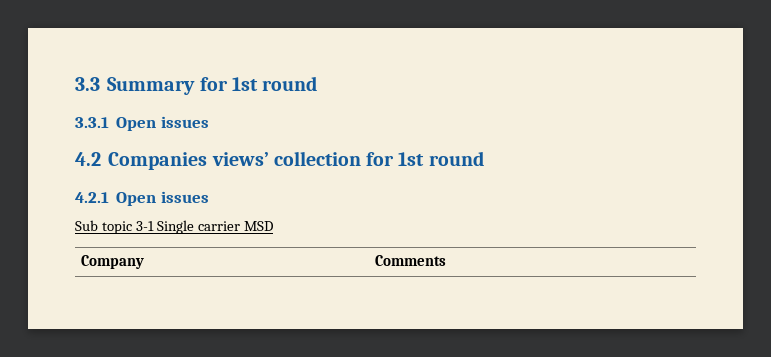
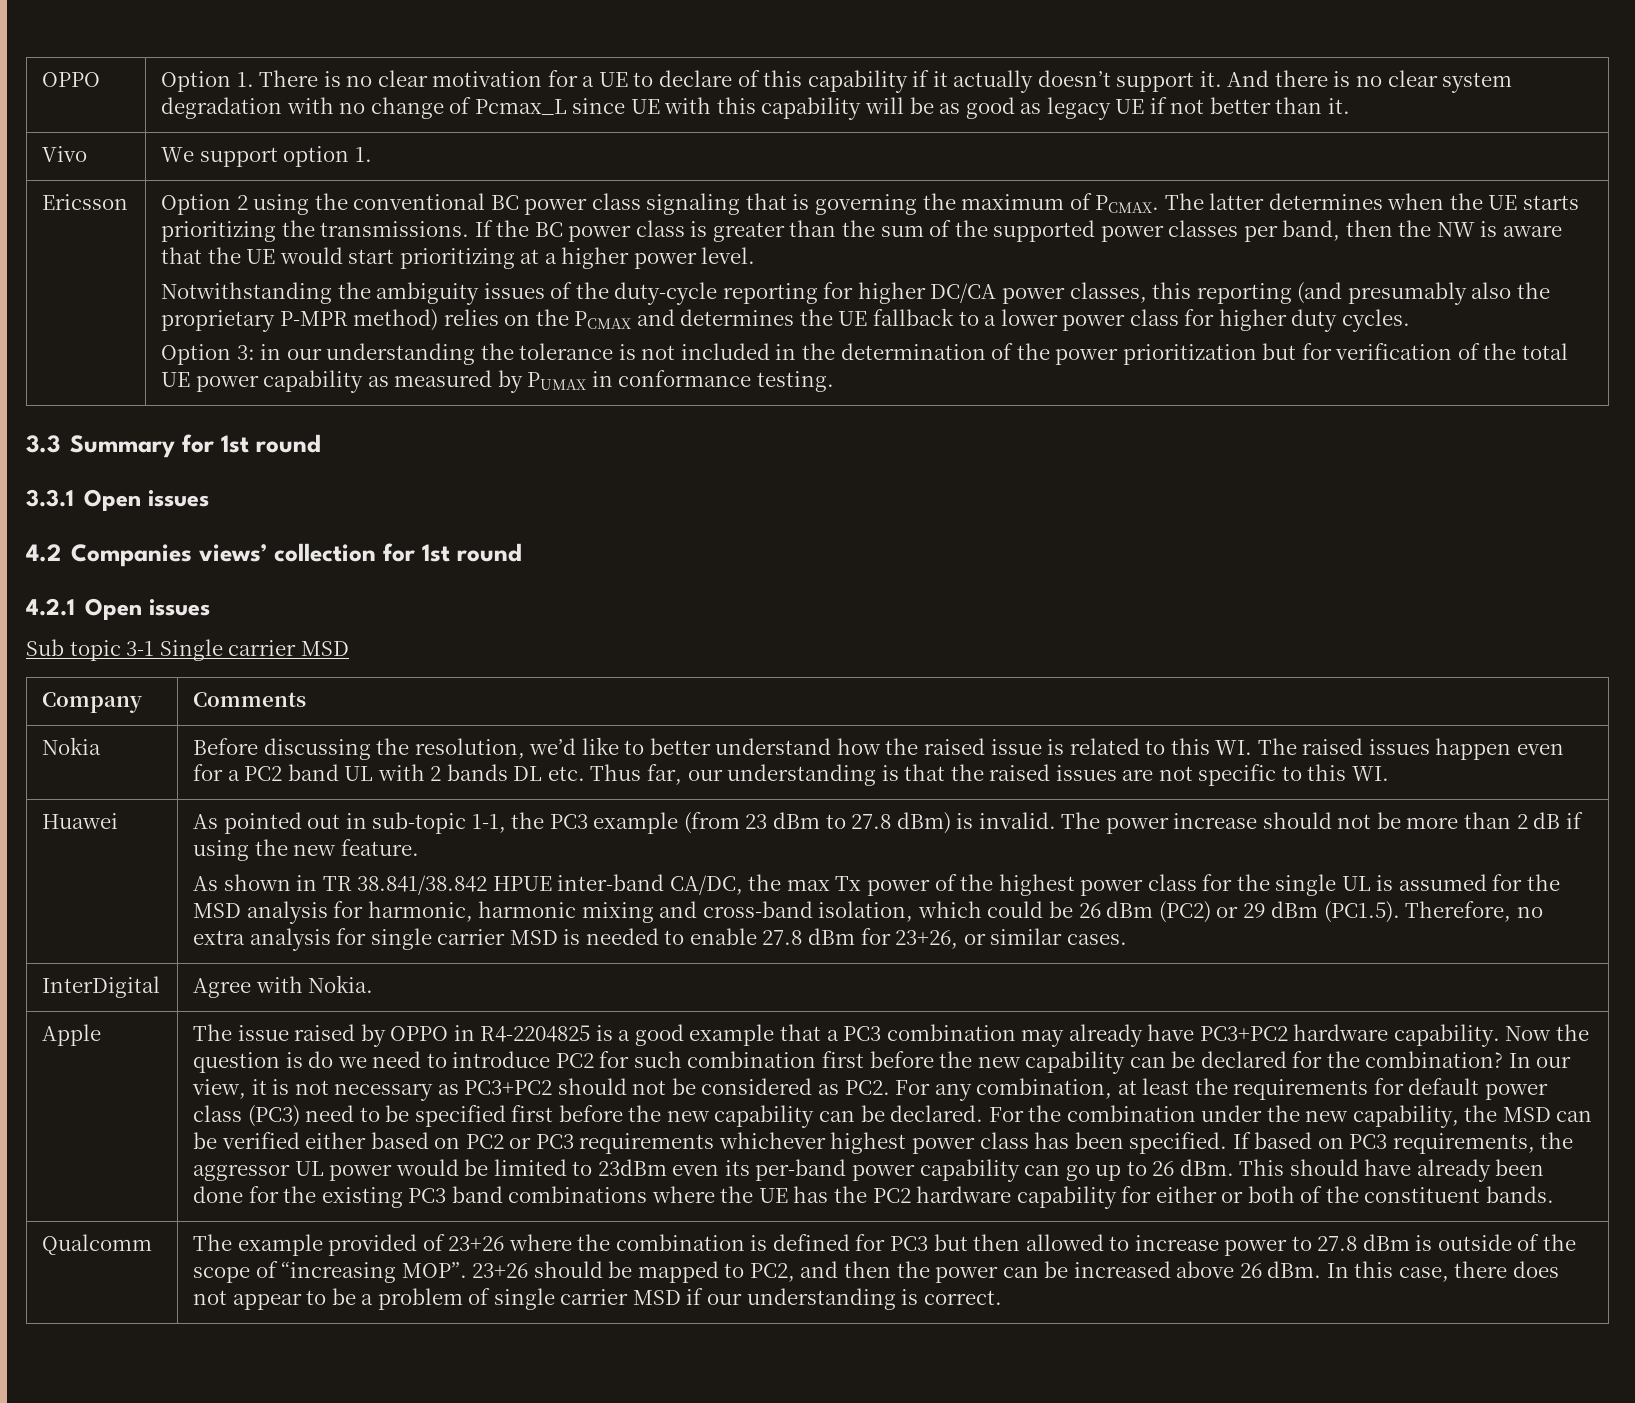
(75, 84) none -> [42,72,101,87] [161,70,1513,93] [161,97,1350,120] [42,146,88,162] [161,146,372,167] [42,194,129,210] [161,193,1579,215] [161,220,1562,242] [161,247,756,269] [161,282,1550,305] [161,308,1410,332] [161,343,1568,365] [161,370,834,393] OPPO | Option 1. There is no clear motivation for a UE to declare of this capability if it actually doesn’t support it. And there is no clear system degradation with no change of Pcmax_L since UE with this capability will be as good as legacy UE if not better than it. // Vivo | We support option 1. // Ericsson | Option 2 using the conventional BC power class signaling that is governing the maximum of PCMAX. The latter determines when the UE starts prioritizing the transmissions. If the BC power class is greater than the sum of the supported power classes per band, then the NW is aware that the UE would start prioritizing at a higher power level. // Notwithstanding the ambiguity issues of the duty-cycle reporting for higher DC/CA power classes, this reporting (and presumably also the proprietary P-MPR method) relies on the PCMAX and determines the UE fallback to a lower power class for higher duty cycles. // Option 3: in our understanding the tolerance is not included in the determination of the power prioritization but for verification of the total UE power capability as measured by PUMAX in conformance testing. //
(446, 260) none -> [42,737,102,755] [193,737,1564,760] [193,764,1389,786] [42,813,119,829] [193,812,1583,834] [193,839,419,861] [193,874,1560,896] [193,901,1543,924] [193,928,1127,951] [42,976,161,998] [193,975,374,998] [42,1024,102,1046] [193,1024,1589,1047] [193,1051,1572,1074] [192,1078,1548,1101] [193,1105,1593,1128] [193,1132,1574,1154] [193,1159,1545,1182] [193,1186,1554,1209] [42,1234,153,1255] [193,1234,1576,1256] [193,1261,1559,1283] [193,1288,1002,1310] // Nokia | Before discussing the resolution, we’d like to better understand how the raised issue is related to this WI. The raised issues happen even for a PC2 band UL with 2 bands DL etc. Thus far, our understanding is that the raised issues are not specific to this WI. // Huawei | As pointed out in sub-topic 1-1, the PC3 example (from 23 dBm to 27.8 dBm) is invalid. The power increase should not be more than 2 dB if using the new feature. // As shown in TR 38.841/38.842 HPUE inter-band CA/DC, the max Tx power of the highest power class for the single UL is assumed for the MSD analysis for harmonic, harmonic mixing and cross-band isolation, which could be 26 dBm (PC2) or 29 dBm (PC1.5). Therefore, no extra analysis for single carrier MSD is needed to enable 27.8 dBm for 23+26, or similar cases. // InterDigital | Agree with Nokia. // Apple | The issue raised by OPPO in R4-2204825 is a good example that a PC3 combination may already have PC3+PC2 hardware capability. Now the question is do we need to introduce PC2 for such combination first before the new capability can be declared for the combination? In our view, it is not necessary as PC3+PC2 should not be considered as PC2. For any combination, at least the requirements for default power class (PC3) need to be specified first before the new capability can be declared. For the combination under the new capability, the MSD can be verified either based on PC2 or PC3 requirements whichever highest power class has been specified. If based on PC3 requirements, the aggressor UL power would be limited to 23dBm even its per-band power capability can go up to 26 dBm. This should have already been done for the existing PC3 band combinations where the UE has the PC2 hardware capability for either or both of the constituent bands. // Qualcomm | The example provided of 23+26 where the combination is defined for PC3 but then allowed to increase power to 27.8 dBm is outside of the scope of “increasing MOP”. 23+26 should be mapped to PC2, and then the power can be increased above 26 dBm. In this case, there does not appear to be a problem of single carrier MSD if our understanding is correct.

